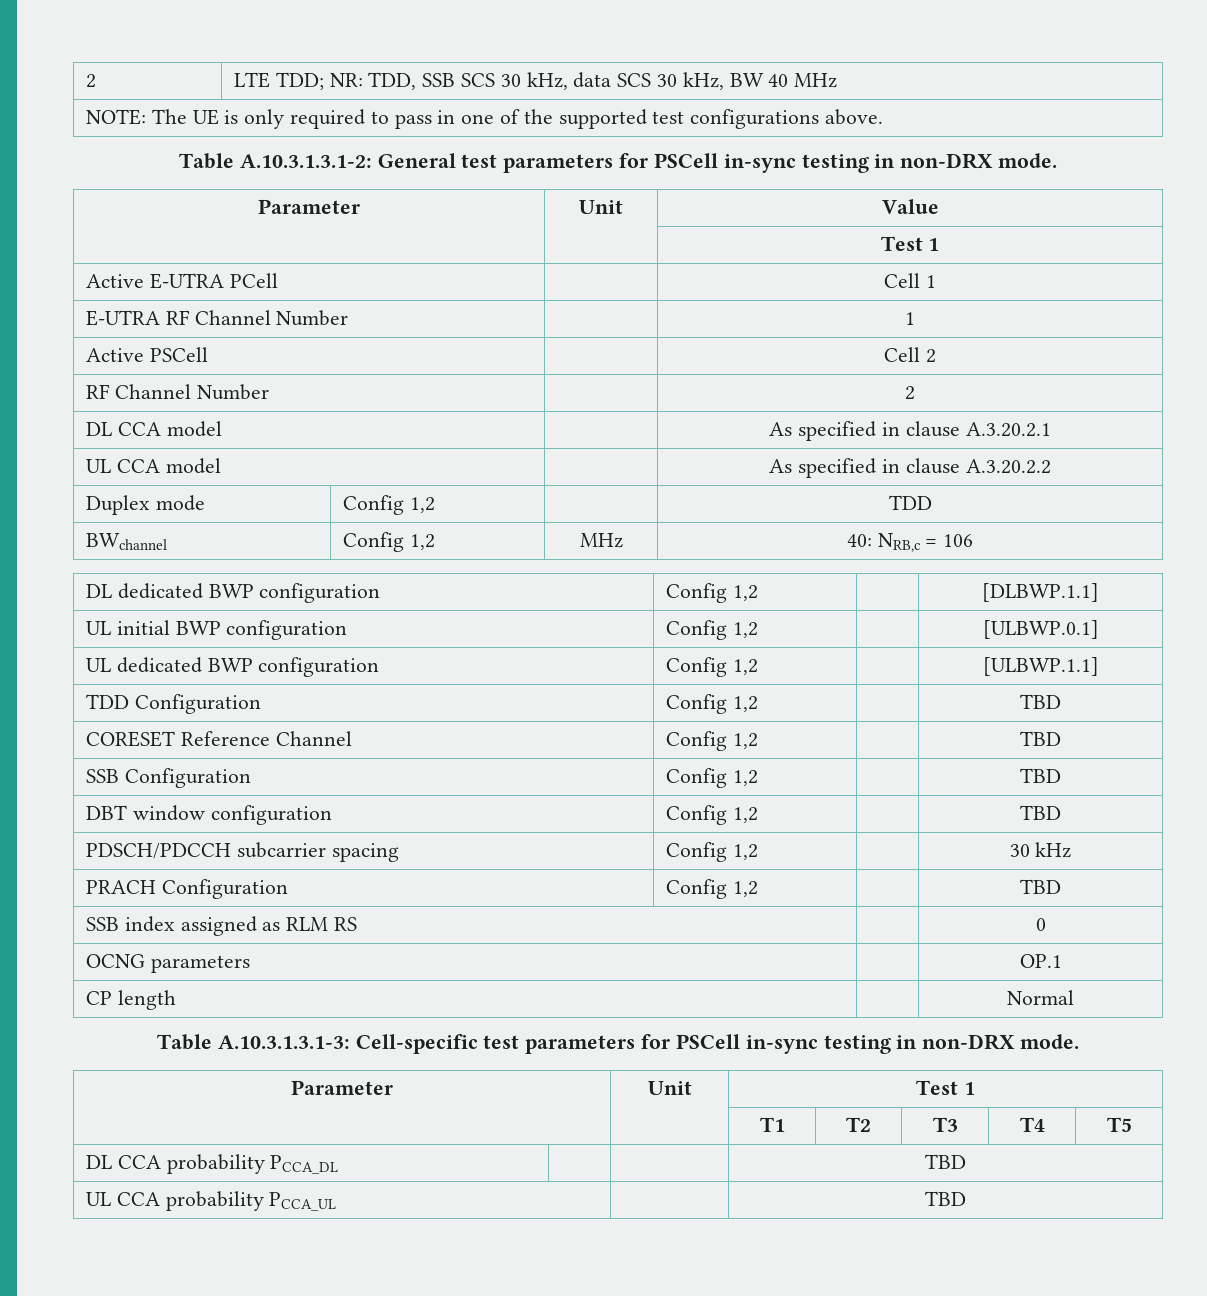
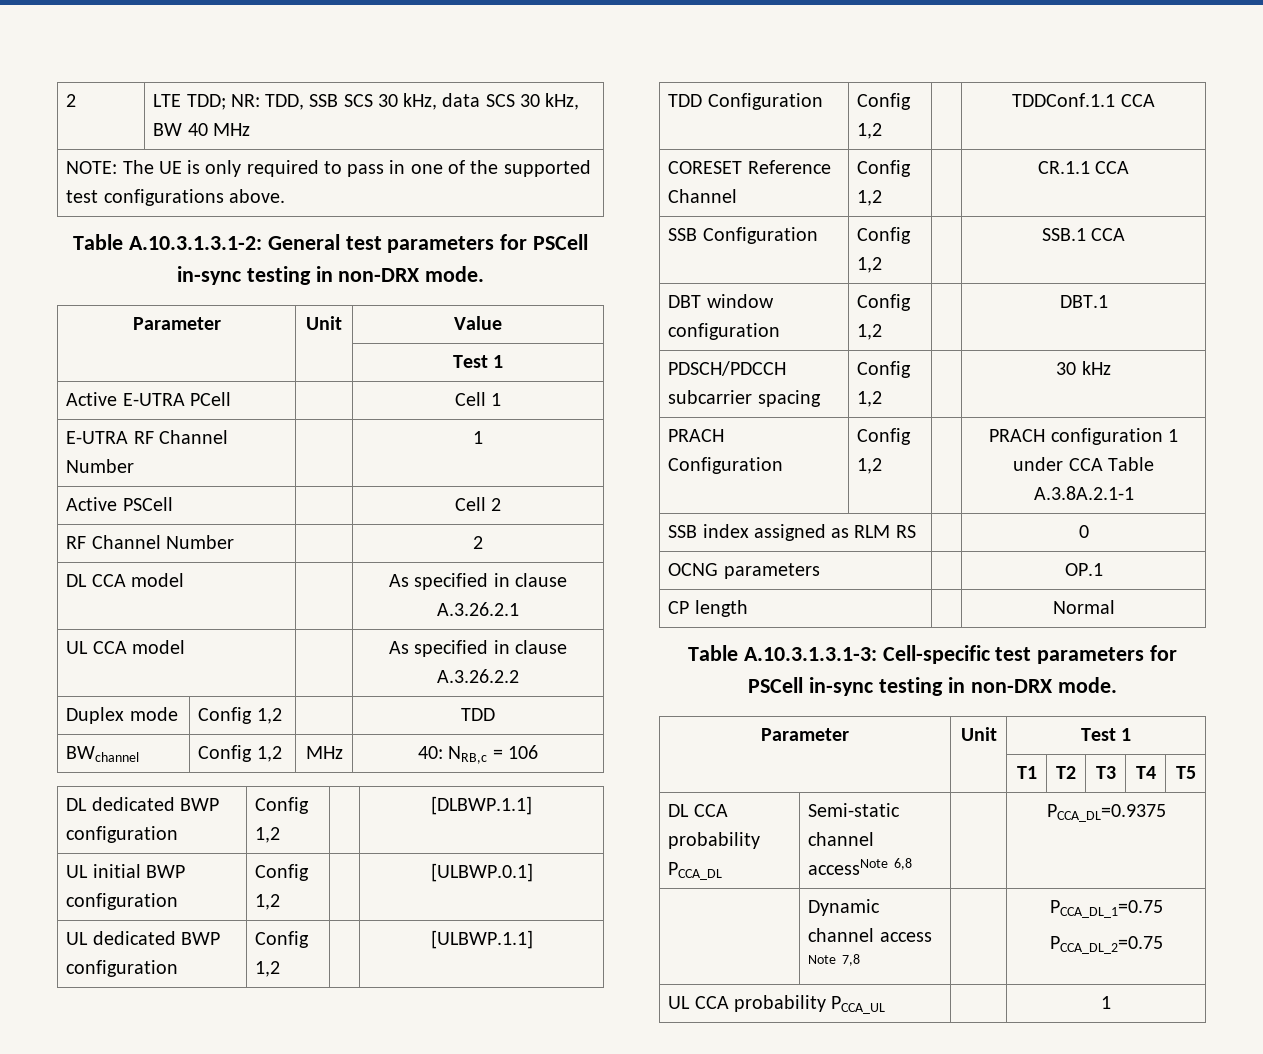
[965,422,1051,437] A.3.20.2.1 -> [437,602,519,616] A.3.26.2.1
[965,459,1051,474] A.3.20.2.2 -> [437,669,519,683] A.3.26.2.2
[1020,694,1061,709] TBD -> [1012,93,1155,107] TDDConf.1.1 CCA
[1020,731,1061,746] TBD -> [1037,161,1130,174] CR.1.1 CCA
[1020,768,1061,783] TBD -> [1041,228,1126,241] SSB.1 CCA
[1020,805,1061,820] TBD -> [1059,295,1108,308] DBT.1
[1020,879,1061,894] TBD -> [989,428,1178,445] [1013,457,1154,471] [1033,486,1134,500] PRACH configuration 1 under CCA Table A.3.8A.2.1-1
[925,1154,966,1169] | | TBD -> [808,803,901,817] [808,832,875,846] [808,858,912,875] [1046,804,1166,822] [808,899,881,916] [808,928,932,942] [808,954,860,966] [1049,900,1163,918] [1049,936,1163,954] Semi-static channel accessNote 6,8 | | PCCA_DL=0.9375 // | Dynamic channel access Note 7,8 | | PCCA_DL_1=0.75 // PCCA_DL_2=0.75
[925,1191,966,1206] TBD -> [1101,996,1111,1009] 1

